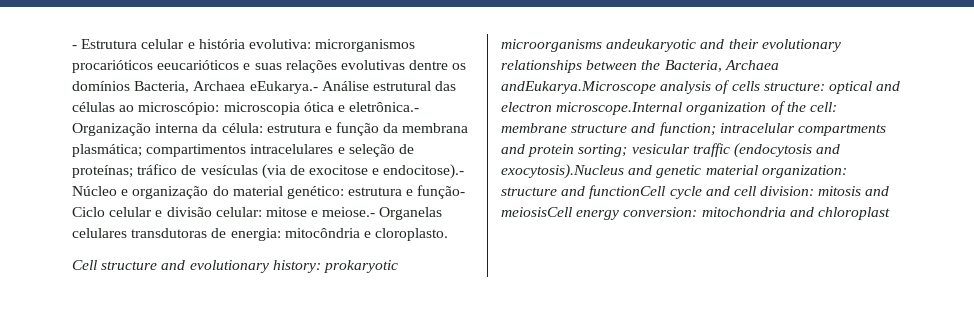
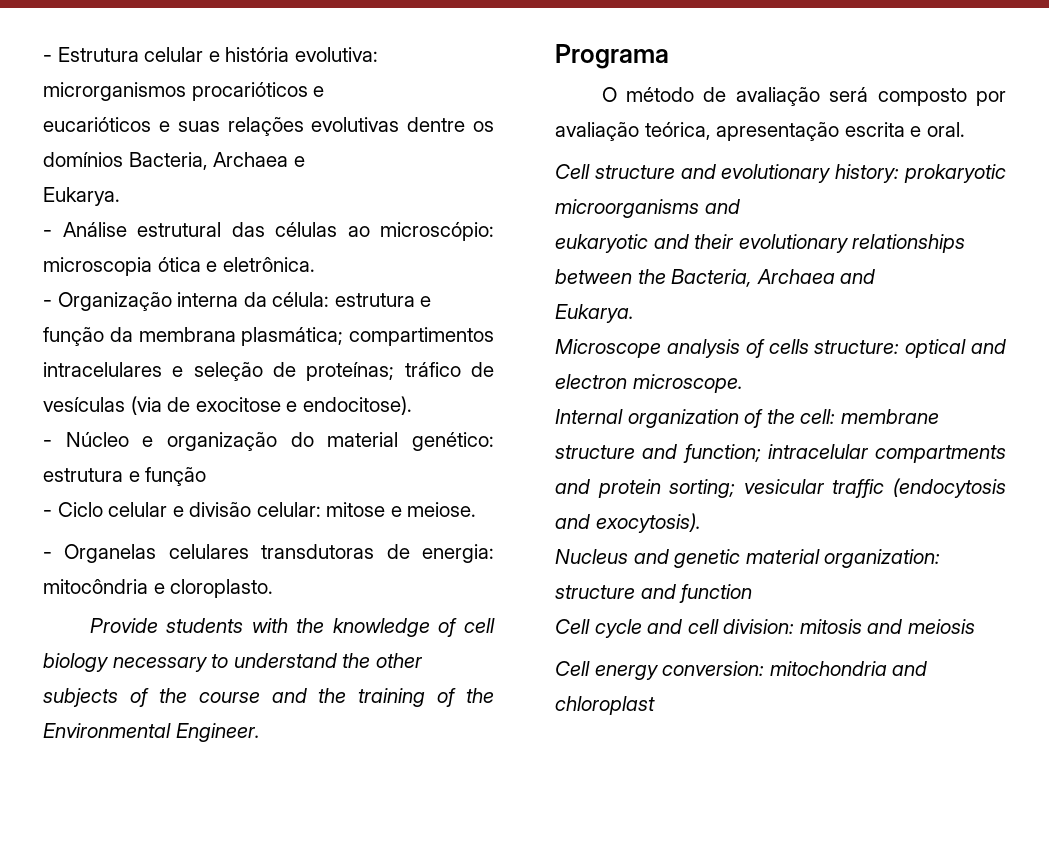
[157,60,240,70] eeucarióticos -> [313,86,325,97] [43,117,151,132] e // eucarióticos
[249,81,318,94] eEukarya.- -> [293,156,305,167] [43,187,120,206] [43,230,52,237] e // Eukarya. // -
[349,102,420,112] eletrônica.- -> [222,257,315,272] [43,300,52,307] eletrônica. // -
[383,164,465,179] endocitose).- -> [302,396,412,415] [43,440,52,447] endocitose). // -
[417,185,466,199] função- -> [145,467,207,486] [43,510,52,517] função // -
[322,207,376,217] meiose.- -> [407,502,477,517] [43,552,52,559] meiose. // -
(449, 234) none -> [89,618,495,637] [43,653,423,672] [43,688,494,707] [43,723,260,742] [555,44,669,69] [601,87,1006,106] [555,122,965,141] // Provide students with the knowledge of cell biology necessary to understand the other subjects of the course and the training of the Environmental Engineer. // Programa // O método de avaliação será composto por avaliação teórica, apresentação escrita e oral.
[606,39,697,52] andeukaryotic -> [704,199,740,214] [555,234,648,253] and // eukaryotic
[501,81,656,94] andEukarya.Microscope -> [840,269,876,284] [555,304,634,323] [555,339,661,358] and // Eukarya. // Microscope
[556,102,683,115] microscope.Internal -> [632,374,743,393] [555,409,623,424] microscope. // Internal
[501,164,624,179] exocytosis).Nucleus -> [595,513,701,533] [555,549,628,564] exocytosis). // Nucleus
[589,185,666,199] functionCell -> [679,584,753,603] [555,619,590,634] function // Cell
[501,207,572,217] meiosisCell -> [907,619,975,634] [555,661,590,676] meiosis // Cell

